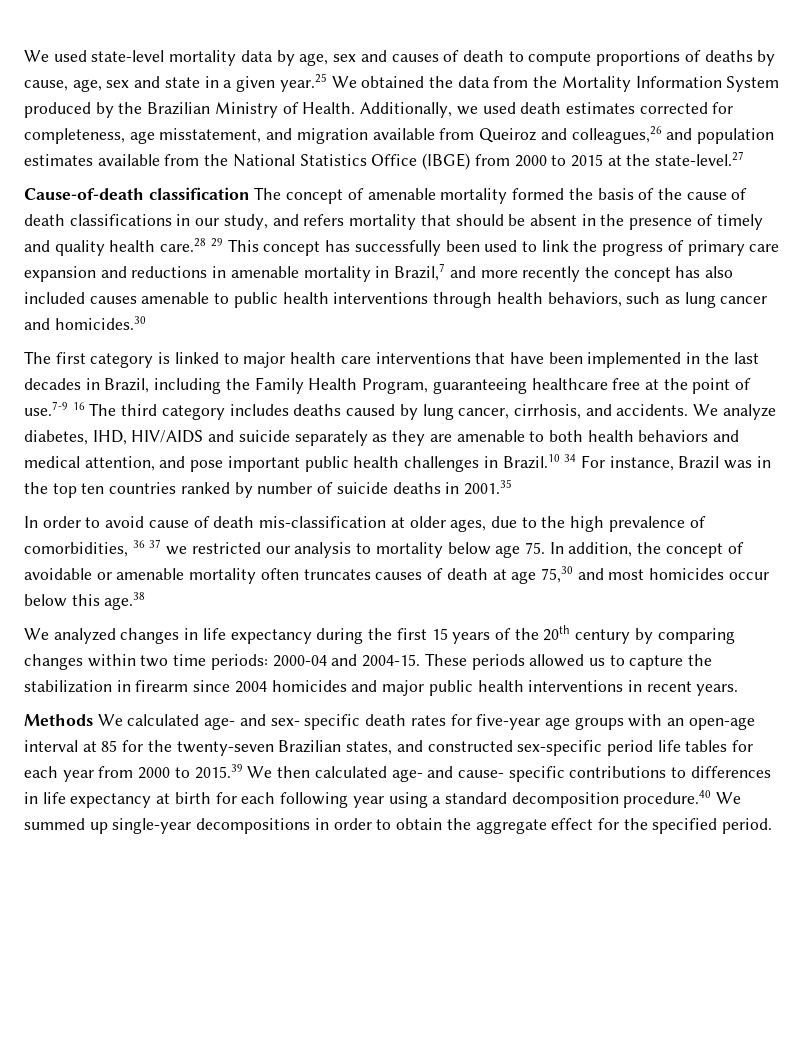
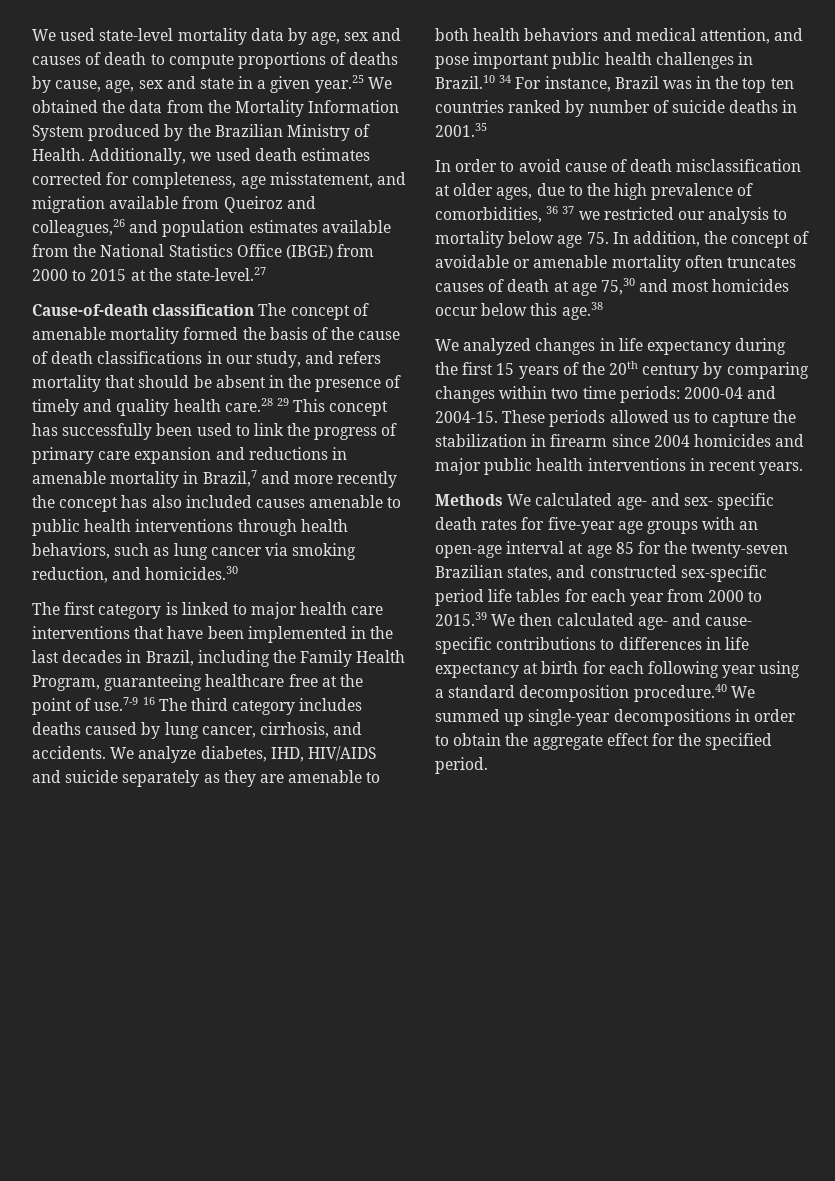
(768, 300) none -> [264,543,357,560] [32,567,108,583] via smoking reduction,
[259,516,387,528] mis-classification -> [676,159,802,172] misclassification
(97, 746) none -> [586,545,612,558] age

